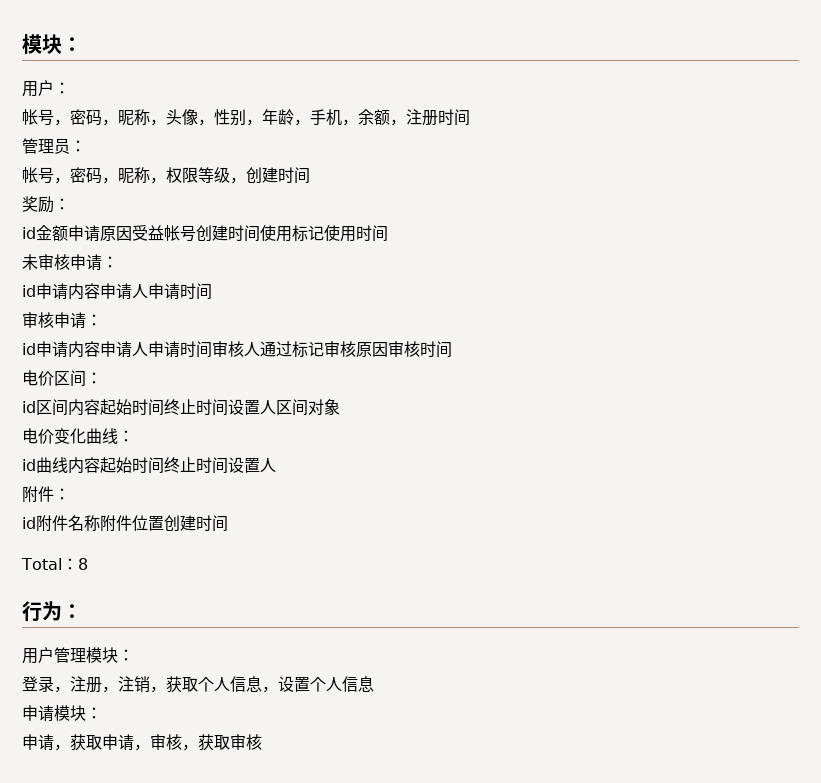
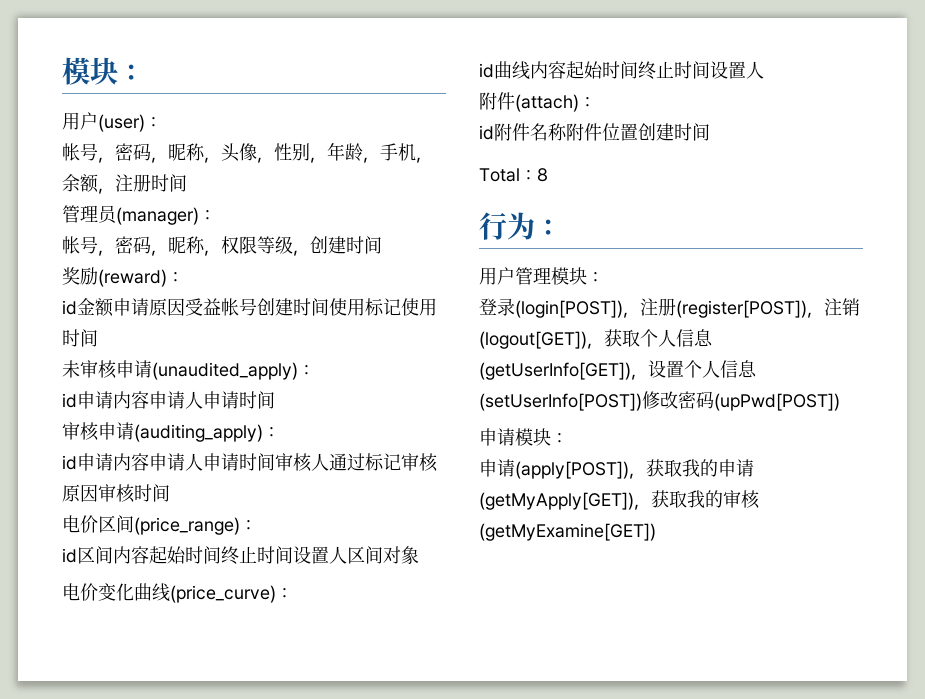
(54, 88) none -> [98,114,145,132] (user)
(70, 146) none -> [116,207,199,225] (manager)
(54, 204) none -> [98,269,167,287] (reward)
(102, 262) none -> [152,362,298,380] (unaudited_apply)
(86, 320) none -> [134,424,263,442] (auditing_apply)
(86, 378) none -> [134,517,240,535] (price_range)
(118, 436) none -> [170,585,276,603] (price_curve)
(54, 494) none -> [515,94,579,112] (attach)
[54,676,150,693] ，注册，注销 -> [515,298,860,318] [479,331,587,349] (login[POST])，注册(register[POST])，注销(logout[GET])
(262, 684) none -> [479,362,631,380] (getUserInfo[GET])
(374, 684) none -> [479,391,840,411] (setUserInfo[POST])修改密码(upPwd[POST])
[54,734,262,751] ，获取申请，审核，获取审核 -> [515,459,754,479] [479,490,760,510] [479,523,656,541] (apply[POST])，获取我的申请(getMyApply[GET])，获取我的审核(getMyExamine[GET])

